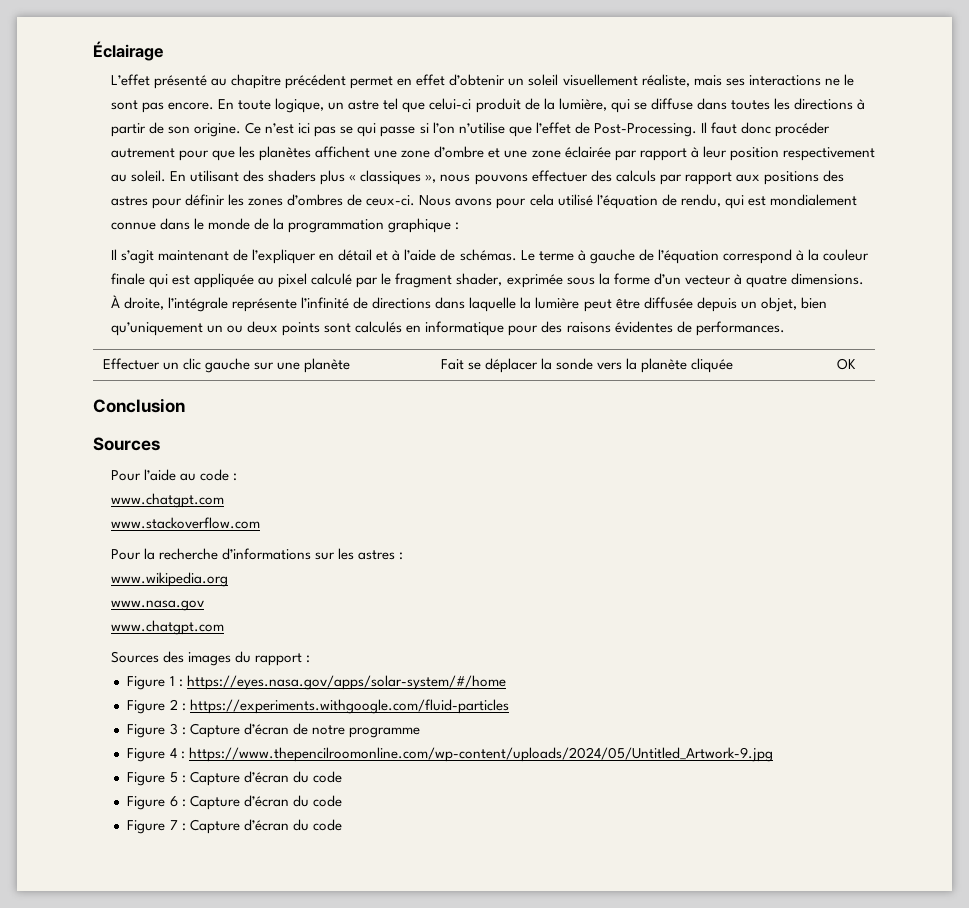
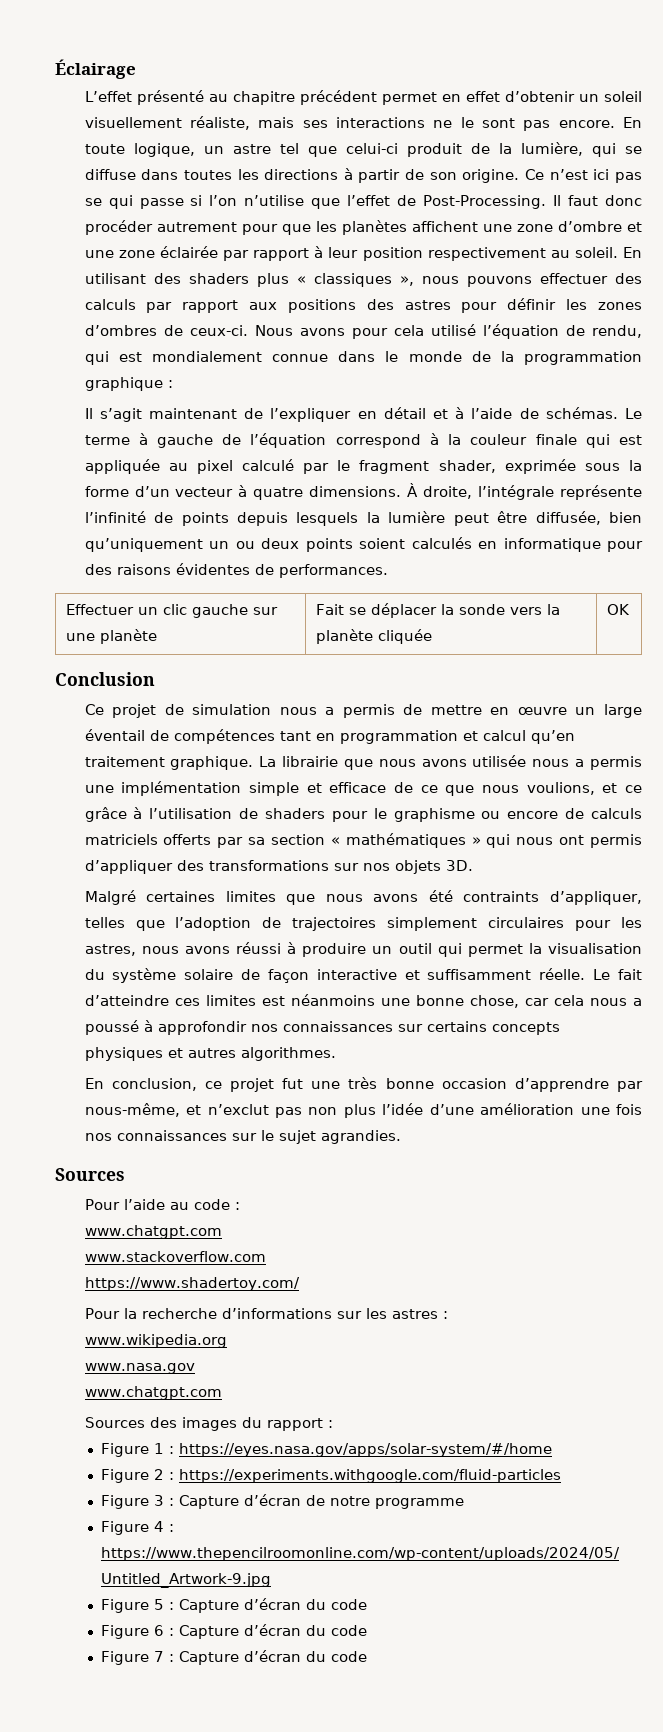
[372,297,517,312] directions dans laquelle -> [181,512,359,526] points depuis lesquels
[643,297,797,312] diffusée depuis un objet, -> [535,511,601,525] diffusée,
[324,323,352,333] sont -> [359,538,406,549] soient
(185, 405) none -> [84,704,642,718] [84,729,575,744] [84,755,642,770] [84,781,642,796] [84,807,642,822] [84,833,642,848] [84,860,473,874] [84,890,642,905] [84,917,642,931] [84,942,642,957] [84,968,642,983] [84,994,642,1008] [84,1020,560,1035] [84,1047,336,1061] [84,1077,643,1092] [84,1103,642,1118] [84,1130,401,1144] // Ce projet de simulation nous a permis de mettre en œuvre un large éventail de compétences tant en programmation et calcul qu’en traitement graphique. La librairie que nous avons utilisée nous a permis une implémentation simple et efficace de ce que nous voulions, et ce grâce à l’utilisation de shaders pour le graphisme ou encore de calculs matriciels offerts par sa section « mathématiques » qui nous ont permis d’appliquer des transformations sur nos objets 3D. // Malgré certaines limites que nous avons été contraints d’appliquer, telles que l’adoption de trajectoires simplement circulaires pour les astres, nous avons réussi à produire un outil qui permet la visualisation du système solaire de façon interactive et suffisamment réelle. Le fait d’atteindre ces limites est néanmoins une bonne chose, car cela nous a poussé à approfondir nos connaissances sur certains concepts physiques et autres algorithmes. // En conclusion, ce projet fut une très bonne occasion d’apprendre par nous-même, et n’exclut pas non plus l’idée d’une amélioration une fois nos connaissances sur le sujet agrandies.
(260, 523) none -> [84,1277,300,1291] // https://www.shadertoy.com/

